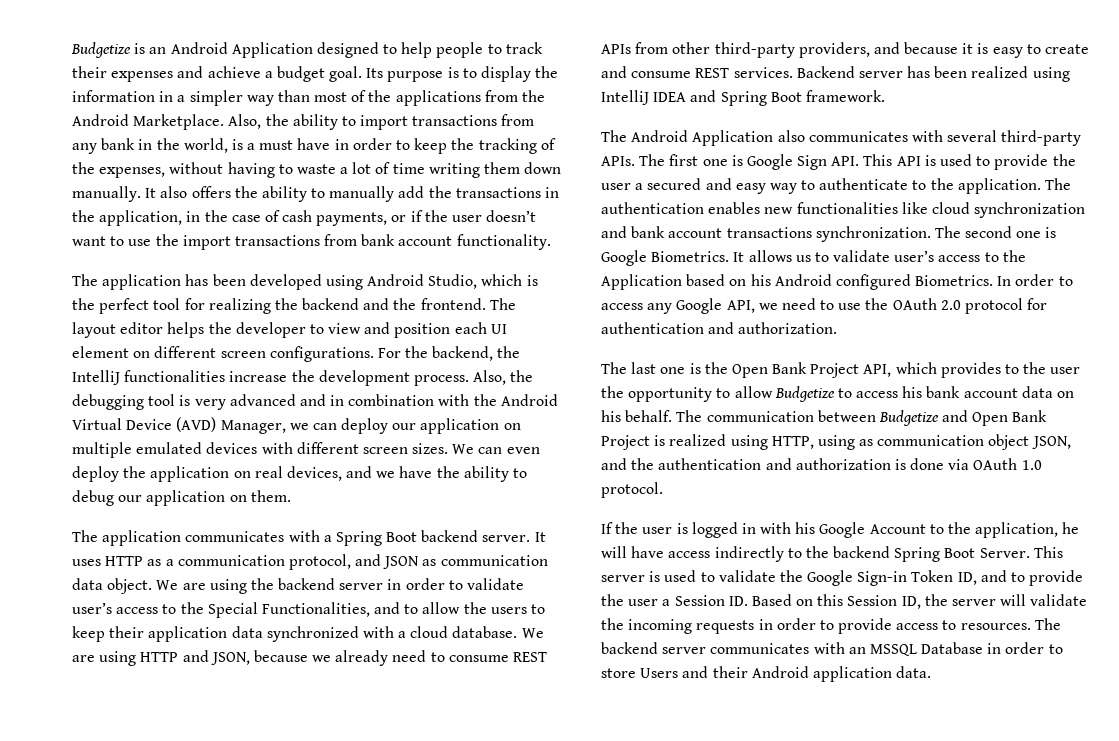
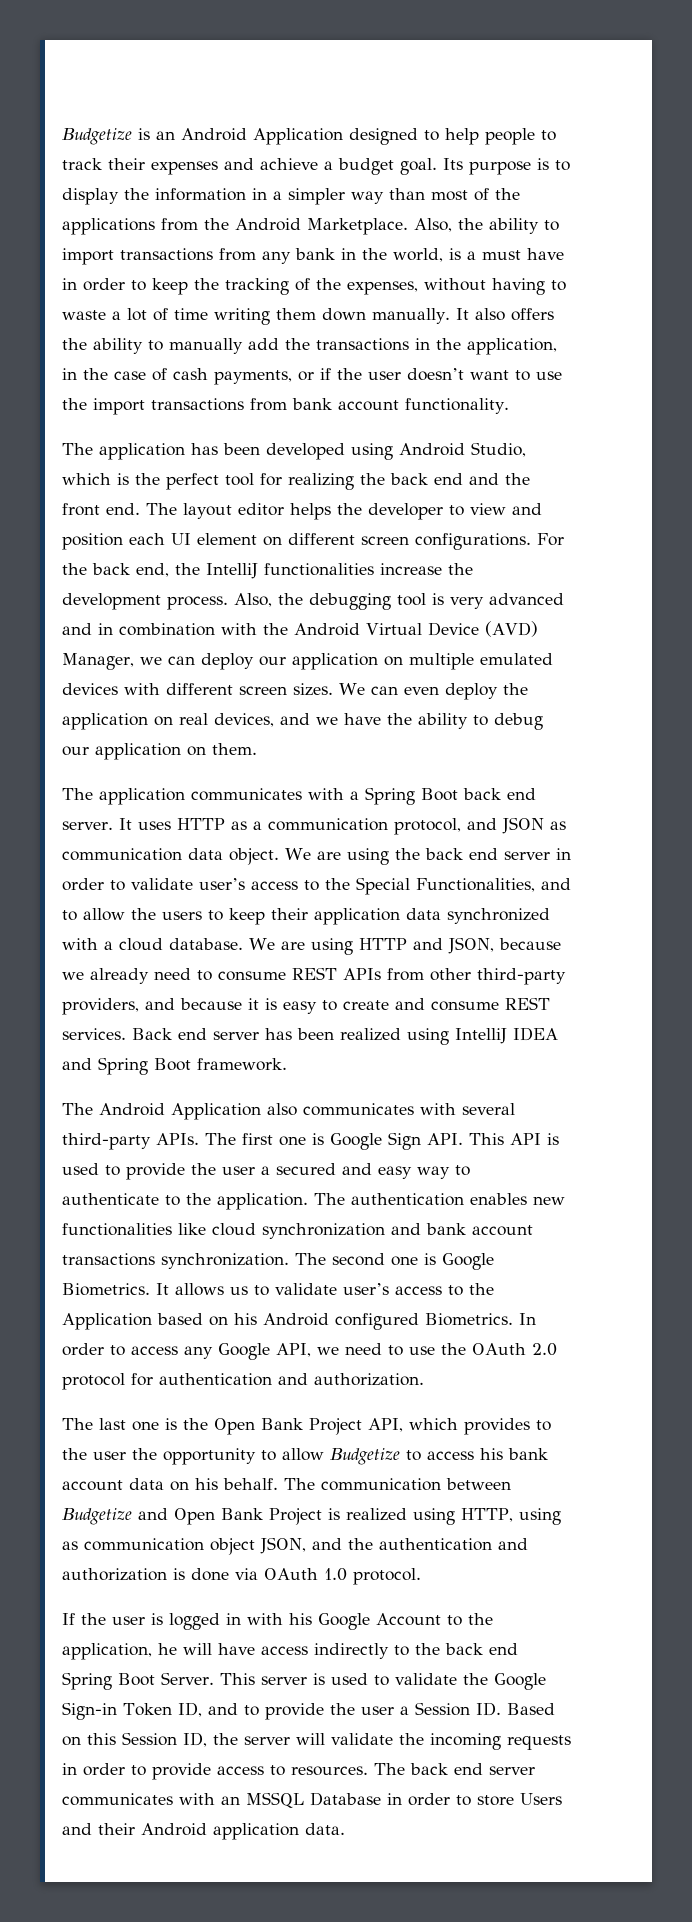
[302,298,486,310] backend and the frontend. -> [390,473,530,485] [62,503,140,516] back end and the front end.
[432,346,494,361] backend, -> [92,563,169,577] back end,
[421,530,479,542] backend -> [463,788,536,800] back end
[278,578,336,590] backend -> [424,848,498,860] back end
[796,66,855,78] Backend -> [132,1028,207,1040] Back end
[833,546,891,558] backend -> [445,1643,518,1655] back end
[601,642,658,654] backend -> [410,1763,483,1775] back end

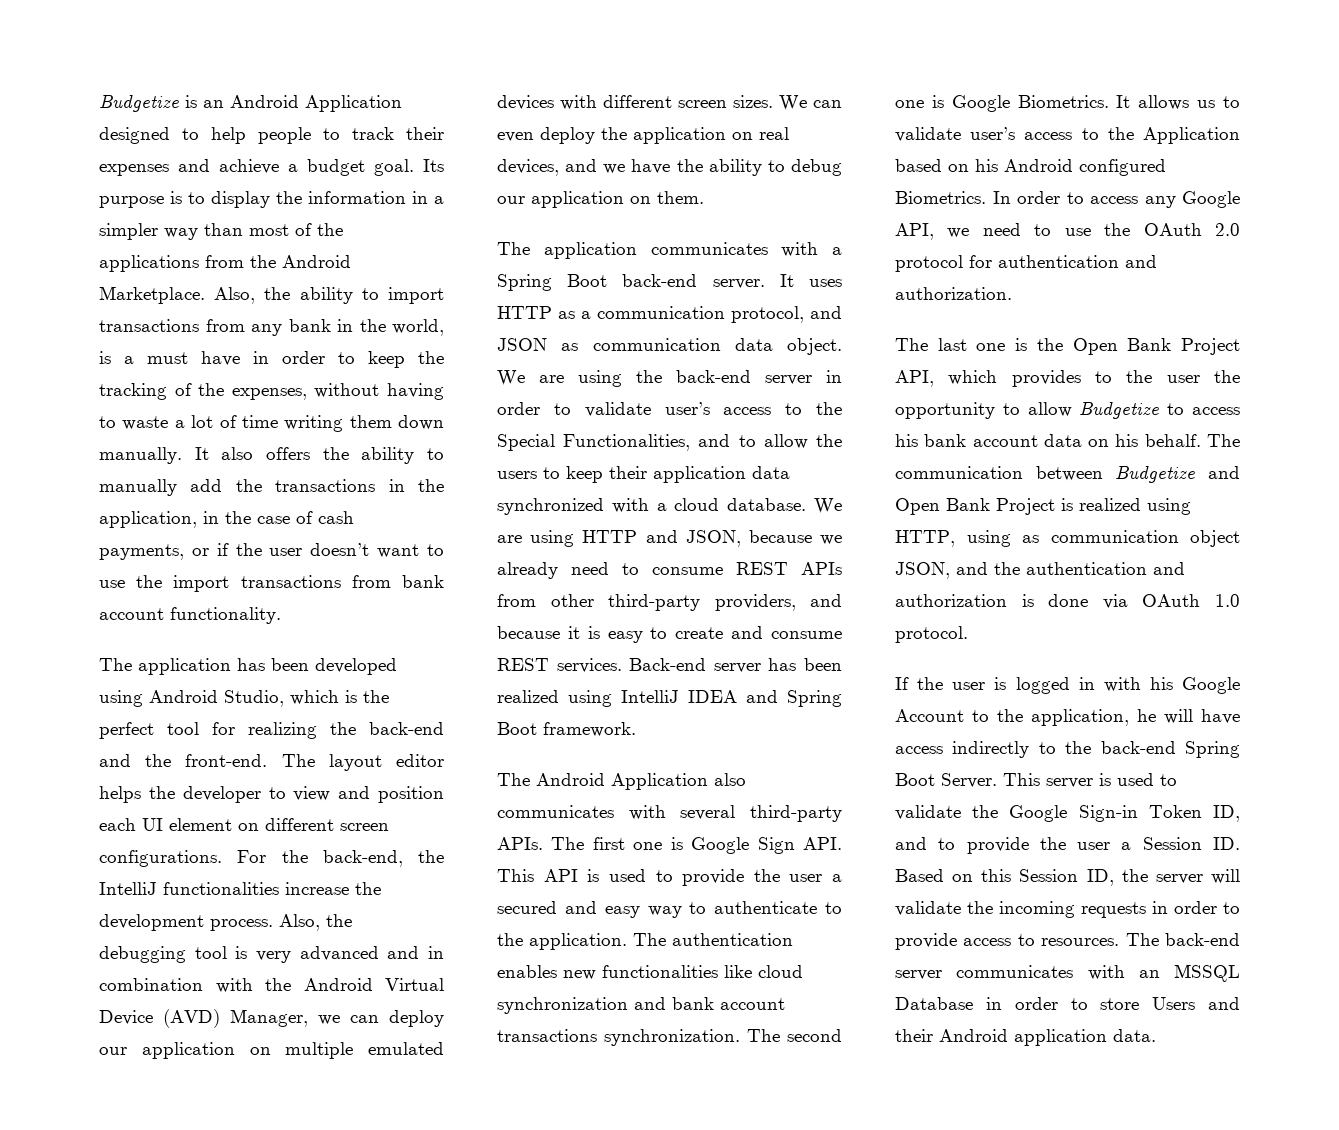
[390,473,530,485] [62,503,140,516] back end and the front end. -> [369,722,444,735] [99,754,268,767] back-end and the front-end.
[92,563,169,577] back end, -> [322,850,403,867] back-end,
[463,788,536,800] back end -> [622,274,698,287] back-end
[424,848,498,860] back end -> [676,370,751,383] back-end
[132,1028,207,1040] Back end -> [629,658,707,671] Back-end
[445,1643,518,1655] back end -> [1100,741,1176,754] back-end
[410,1763,483,1775] back end -> [1165,933,1240,946] back-end

